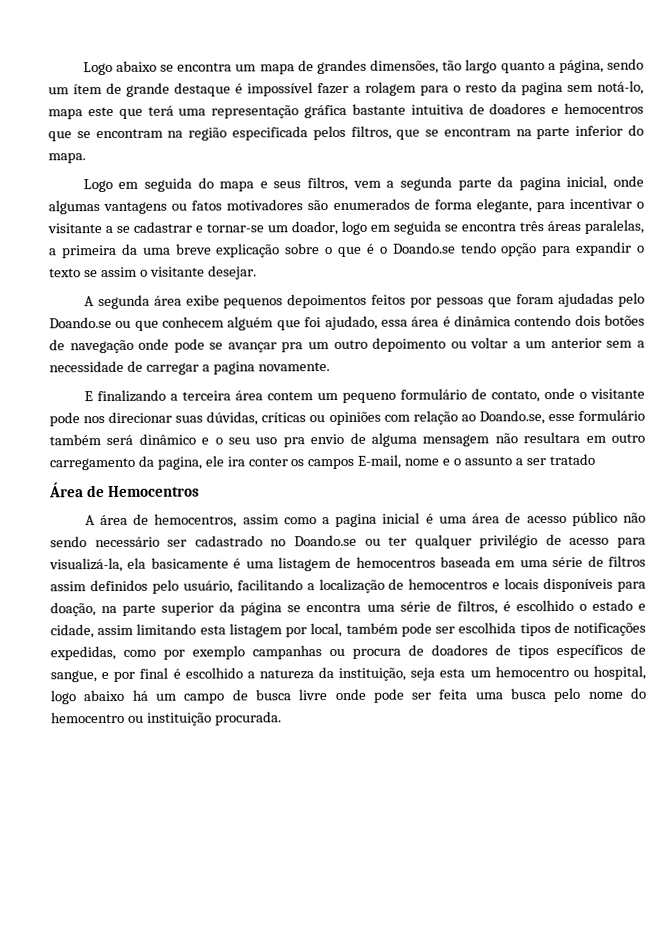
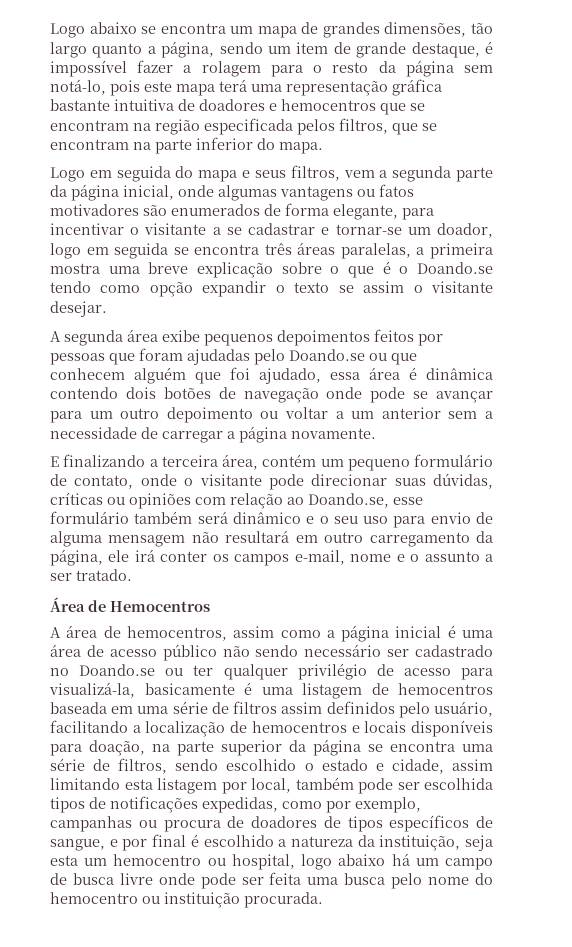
[73,84,102,95] ítem -> [296,42,329,54] item
[174,82,231,97] destaque -> [411,42,480,58] destaque,
[521,82,563,96] pagina -> [405,60,454,77] página
[48,106,143,120] mapa este que -> [110,80,215,96] pois este mapa
[518,177,561,191] pagina -> [71,184,119,201] página
[121,243,138,255] da -> [50,263,100,274] mostra
[501,243,572,257] opção para -> [100,281,193,297] como opção
[281,342,304,353] pra -> [50,411,82,423] para
[212,361,255,375] pagina -> [239,426,287,443] página
[234,390,313,401] área contem -> [222,454,317,470] área, contém
[83,416,106,424] nos -> (304, 482) none
[282,437,305,448] pra -> [393,516,426,528] para
[523,431,581,444] resultara -> [225,530,290,543] resultará
[156,455,245,470] pagina, ele ira -> [50,549,155,566] página, ele irá
[357,454,402,469] E-mail, -> [294,550,345,565] e-mail,
[548,453,595,466] tratado -> [76,569,132,581] tratado.
[335,513,378,528] pagina -> [341,625,390,642] página
[127,557,147,569] ela -> (135, 690) none
[502,601,511,612] é -> [175,759,219,771] sendo
[192,645,245,660] exemplo -> [355,797,421,813] exemplo,

